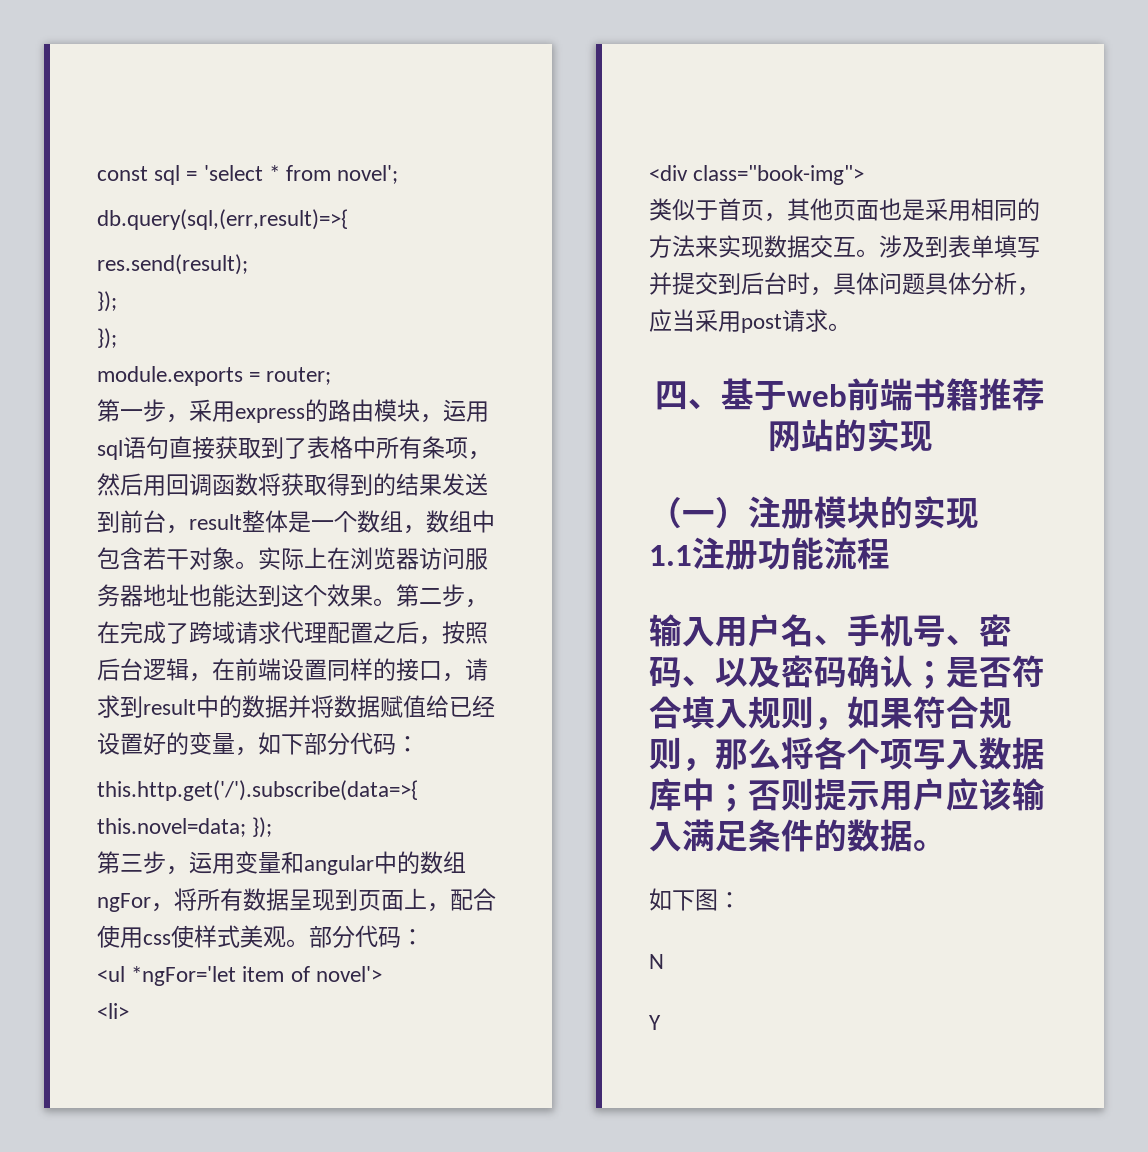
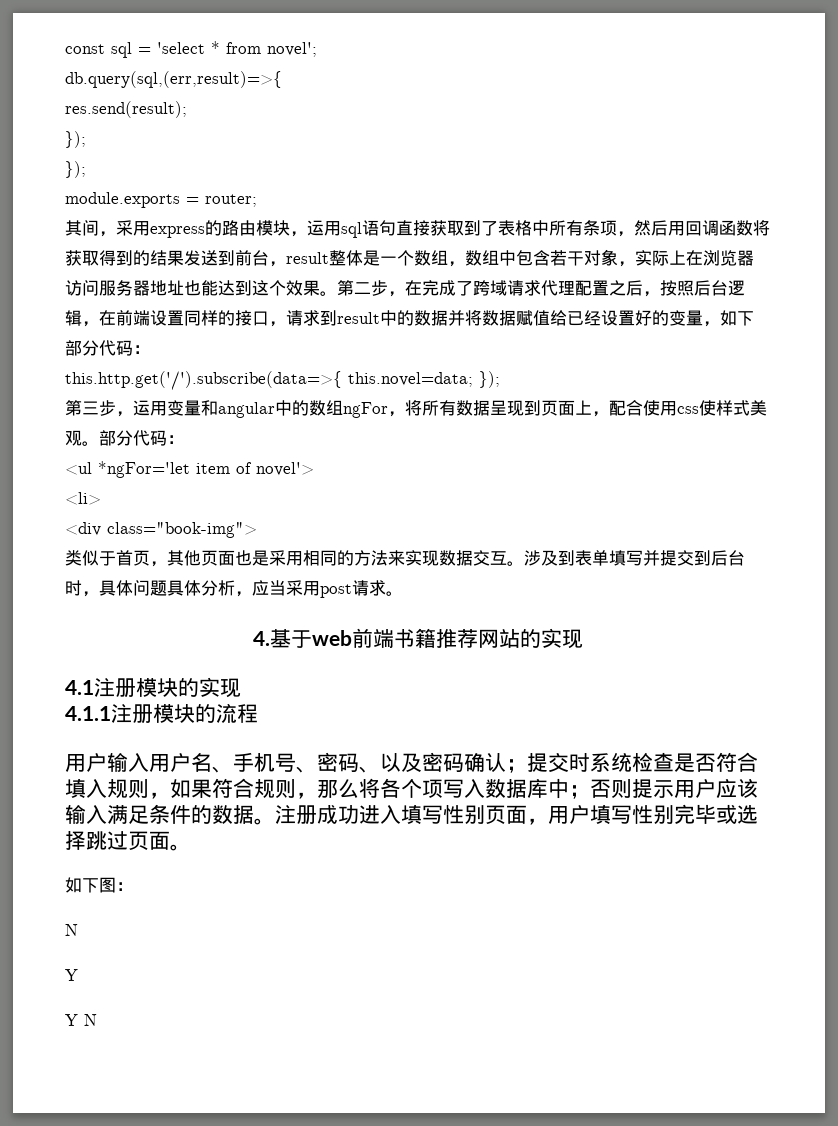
[97,399,166,422] 第一步 -> [65,220,99,236] 其间
[235,561,258,569] 。 -> [618,261,635,267] ，
[655,381,721,410] 四、 -> [252,631,270,646] 4.
[649,497,748,529] （一） -> [65,680,94,695] 4.1
[649,537,824,570] 1.1注册功能 -> [65,704,216,723] 4.1.1注册模块的
(890, 554) none -> [65,753,107,772] 用户
(946, 674) none -> [527,752,674,773] 提交时系统检查
(946, 845) none -> [275,804,758,825] [65,831,191,851] 注册成功进入填写性别页面，用户填写性别完毕或选择跳过页面。
(661, 1022) none -> [65,1014,97,1026] // Y N

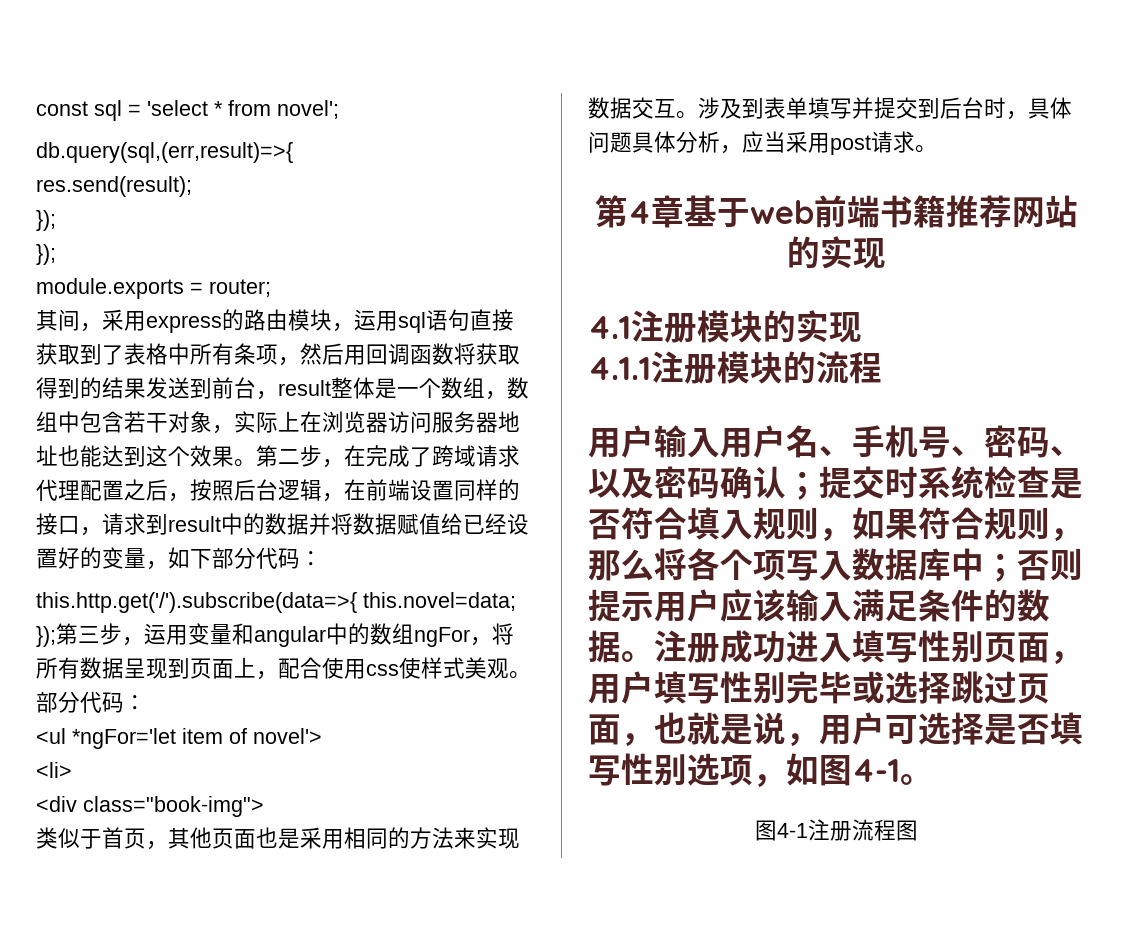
(500, 379) // -> (56, 636) none
[252,631,270,646] 4. -> [595,195,684,228] 第4章
[170,844,191,851] [65,877,133,893] [65,924,78,936] [65,969,78,981] [65,1014,97,1026] 。 // 如下图： // N // Y // Y N -> [621,712,1083,747] [588,753,933,788] [755,819,918,841] ，也就是说，用户可选择是否填写性别选项，如图4-1。 // 图4-1注册流程图

